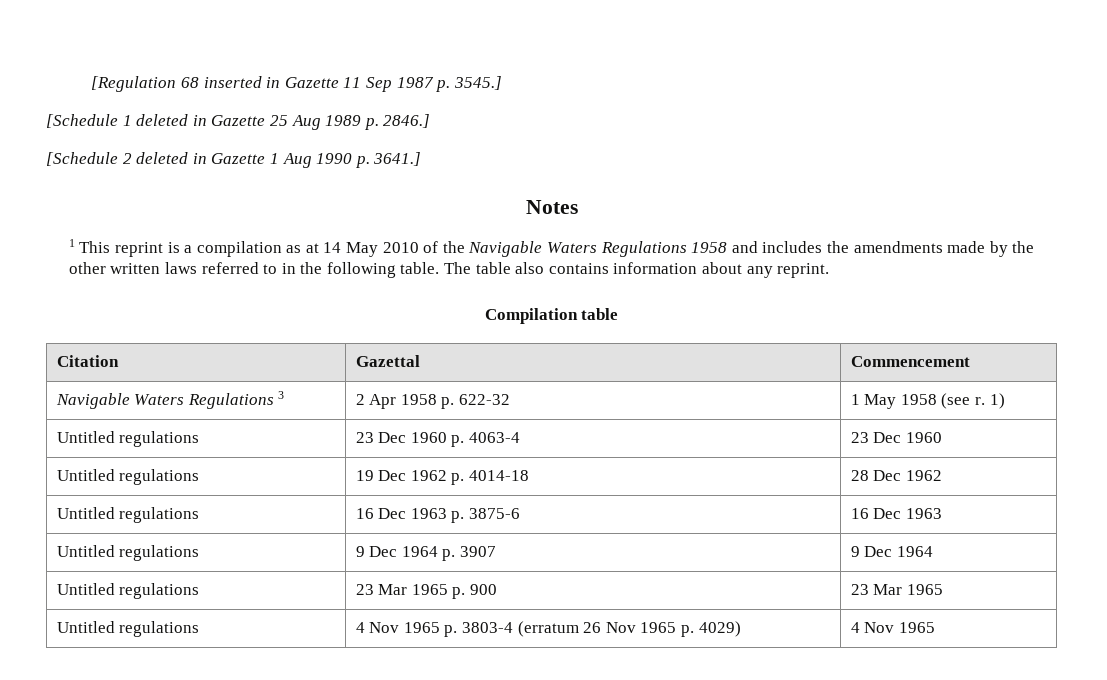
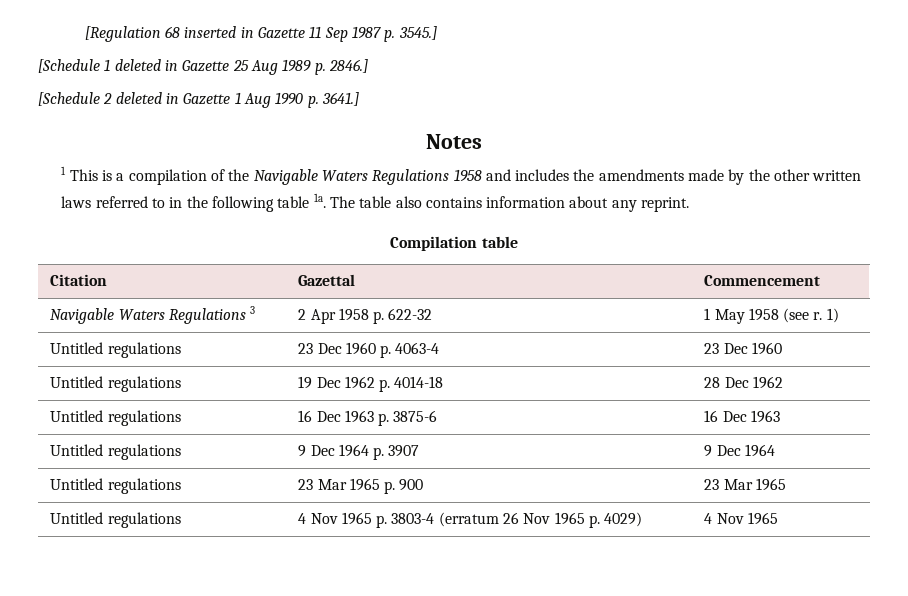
[114,242,163,257] reprint -> (98, 175) none
[286,242,419,257] as at 14 May 2010 -> (207, 177) none
[400,262,440,274] table. -> [277,193,326,208] table 1a.

